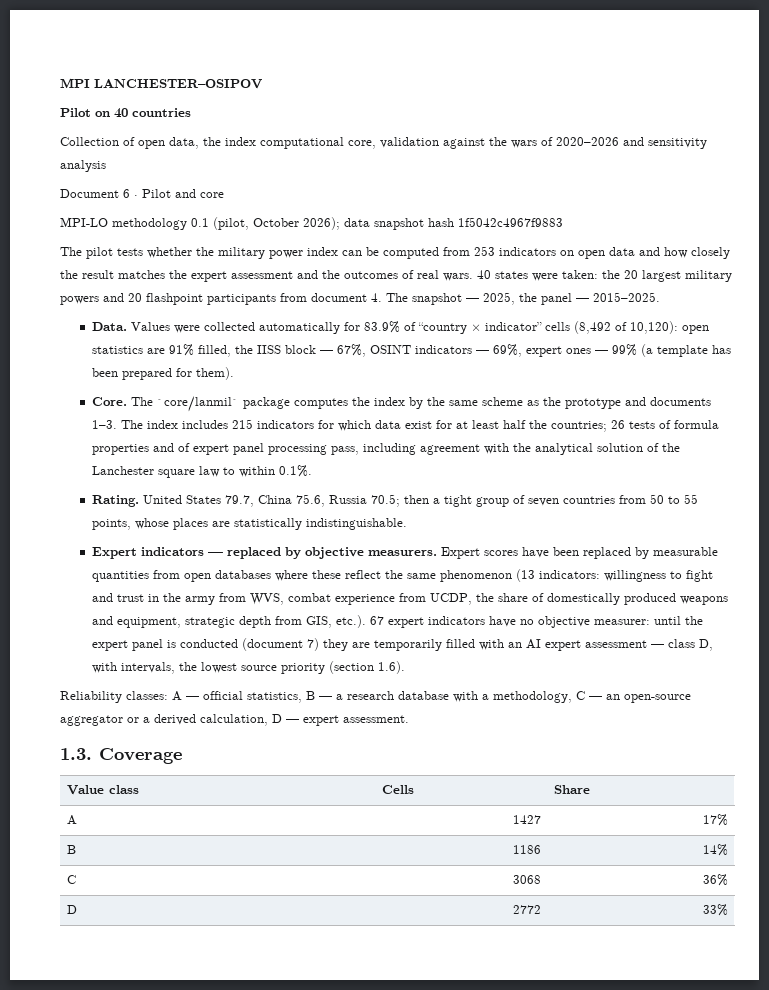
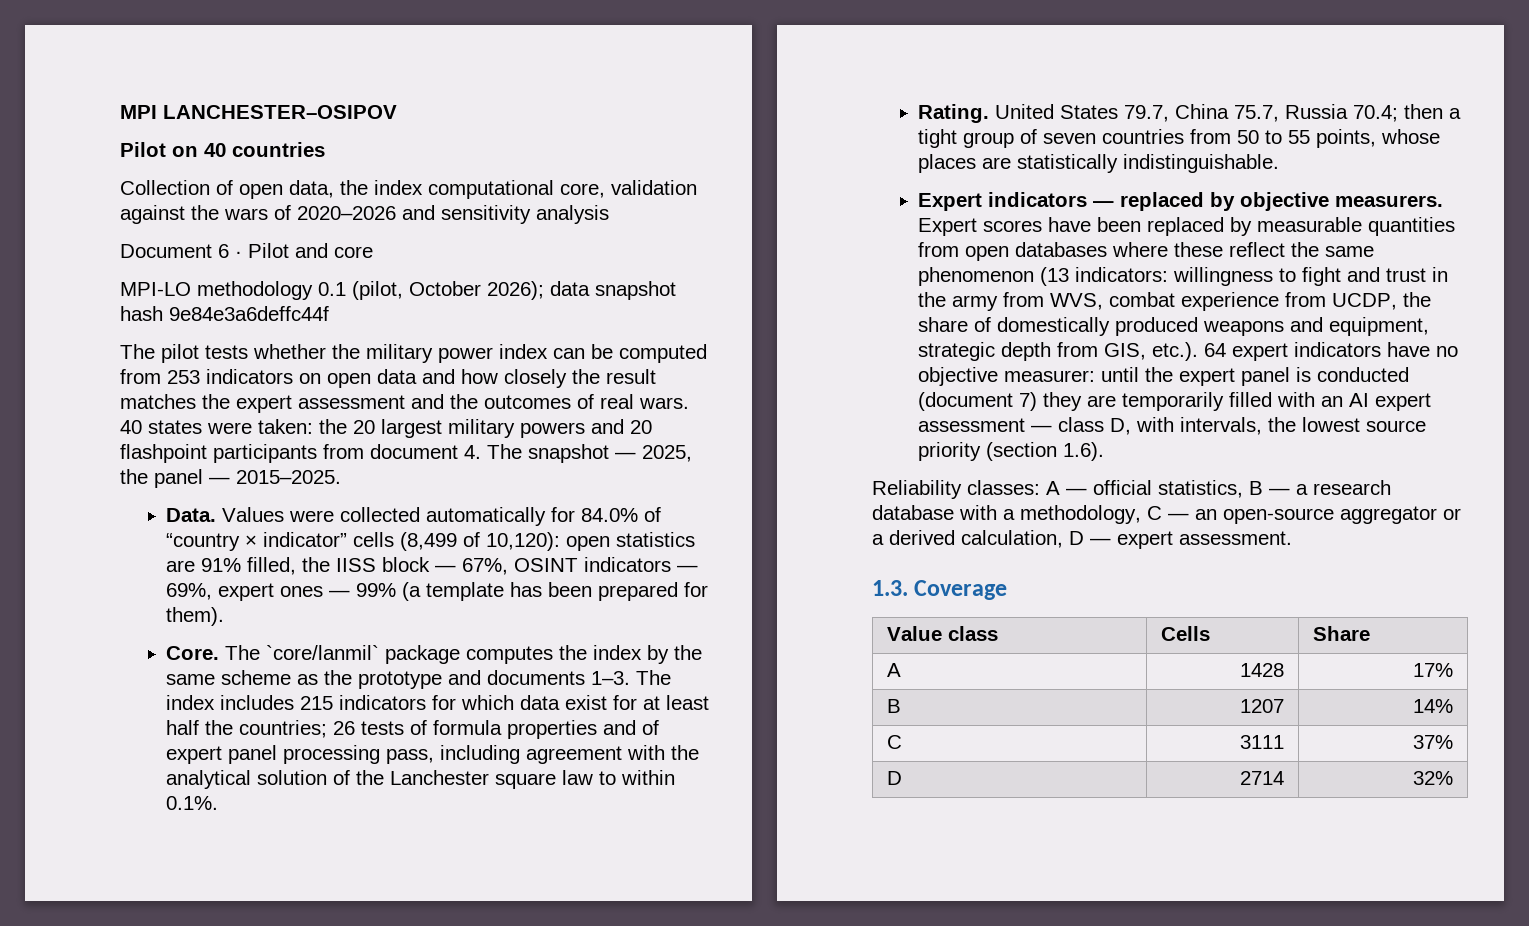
[458,217,563,227] 1f5042c4967f9883 -> [169,306,329,321] 9e84e3a6deffc44f
[363,321,400,333] 83.9% -> [581,508,639,522] 84.0%
[573,321,611,334] (8,492 -> [400,532,458,551] (8,499
[295,494,400,507] 75.6, Russia 70.5; -> [1234,104,1399,122] 75.7, Russia 70.4;
[369,616,384,625] 67 -> [1204,343,1227,357] 64
[512,815,541,824] 1427 -> [1240,663,1285,677] 1428
[512,845,541,854] 1186 -> [1240,699,1285,713] 1207
[512,875,541,884] [702,874,728,886] 3068 | 36% -> [1240,735,1285,749] [1413,735,1454,749] 3111 | 37%
[512,905,541,914] [702,904,728,916] 2772 | 33% -> [1240,771,1285,785] [1413,771,1454,785] 2714 | 32%

